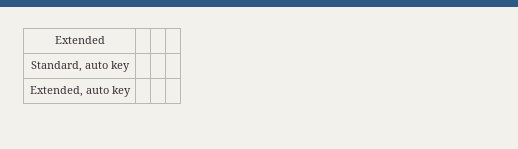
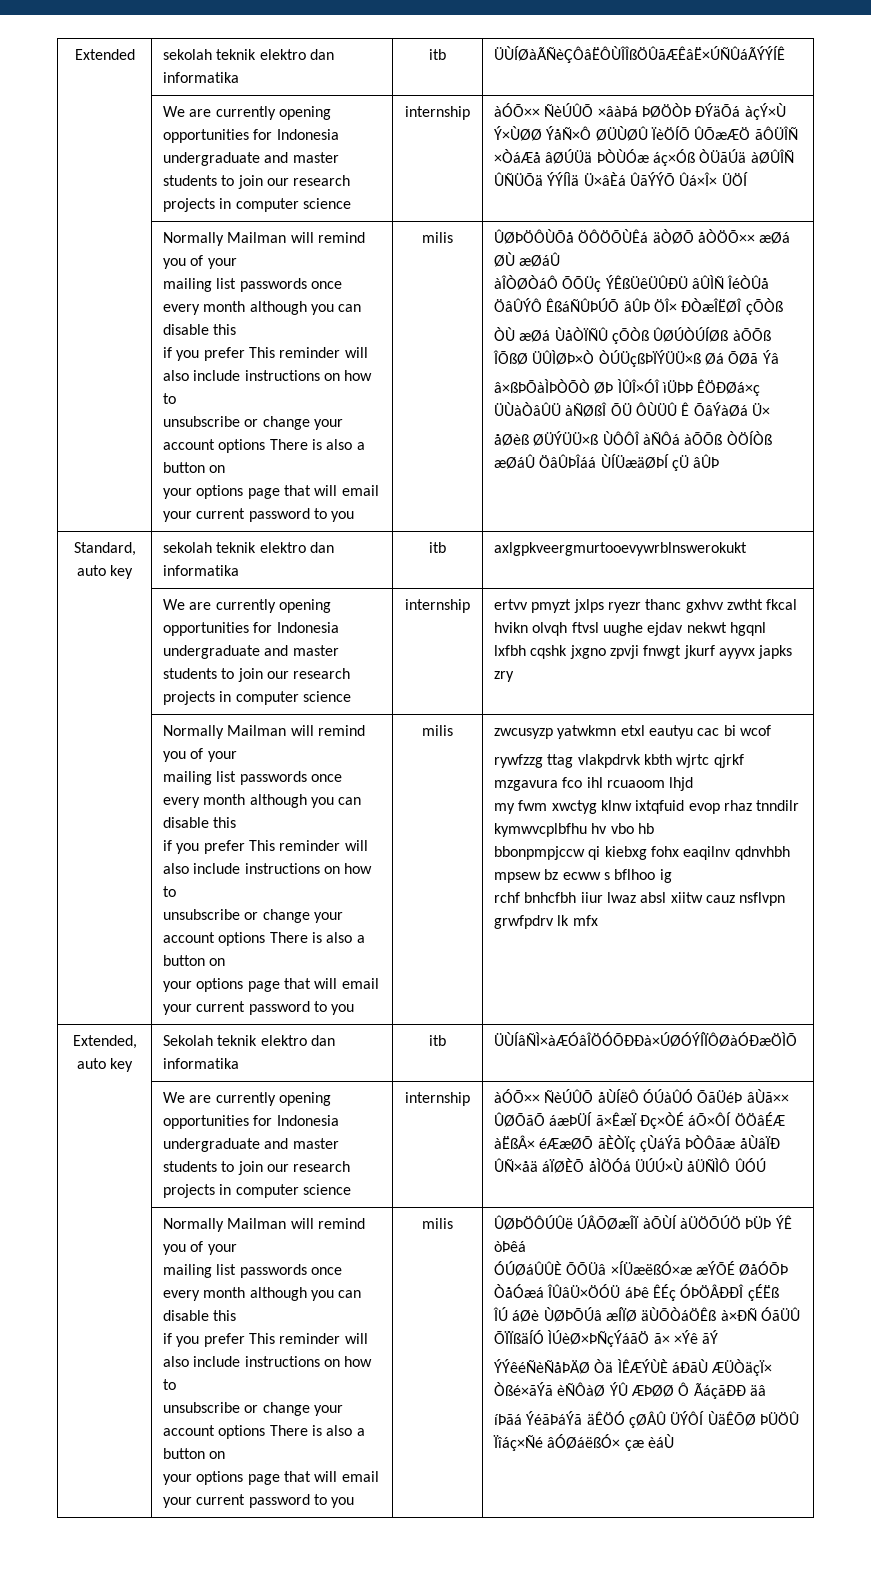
[30,61,130,72] [29,86,131,97] | | // Standard, auto key | | | // Extended, auto key | | | -> [162,49,334,60] [162,72,239,83] [429,49,446,60] [493,46,785,63] [162,106,331,120] [162,129,339,143] [162,152,339,166] [162,175,351,189] [162,198,351,212] [405,106,470,120] [493,103,786,120] [493,126,798,141] [493,149,794,166] [493,172,748,186] [162,232,365,246] [162,255,237,269] [162,278,342,292] [162,301,362,315] [162,324,237,335] [162,347,368,361] [162,370,373,381] [162,393,176,404] [162,416,343,430] [162,439,365,453] [162,462,226,473] [162,485,379,499] [162,508,355,522] [422,232,453,243] [493,229,791,244] [493,252,561,267] [493,275,770,292] [493,298,783,315] [493,327,771,344] [492,350,779,367] [493,379,761,396] [493,402,770,417] [493,431,772,446] [493,454,720,471] [73,542,136,556] [76,565,134,579] [162,542,334,553] [162,565,239,576] [429,542,446,553] [493,542,747,556] [162,599,331,613] [162,622,339,636] [162,645,339,659] [162,668,351,682] [162,691,351,705] [405,599,470,613] [493,599,798,613] [493,622,766,636] [493,645,793,659] [493,671,514,682] [162,725,365,739] [162,748,237,762] [162,771,342,785] [162,794,362,808] [162,817,237,828] [162,840,368,854] [162,863,373,874] [162,886,176,897] [162,909,343,923] [162,932,365,946] [162,955,226,966] [162,978,379,992] [162,1001,355,1015] [422,725,453,736] [493,725,771,739] [493,754,744,768] [493,777,694,791] [493,800,800,814] [493,823,654,837] [493,846,790,860] [493,869,672,883] [493,892,786,906] [493,915,598,929] [72,1035,137,1049] [76,1058,134,1072] [162,1035,335,1046] [162,1058,239,1069] [429,1035,446,1046] [493,1032,797,1047] [162,1092,331,1106] [162,1115,339,1129] [162,1138,339,1152] [162,1161,351,1175] [162,1184,351,1198] [405,1092,470,1106] [493,1089,789,1103] [493,1112,785,1129] [493,1135,780,1152] [493,1158,766,1173] [162,1218,365,1232] [162,1241,237,1255] [162,1264,342,1278] [162,1287,362,1301] [162,1310,237,1321] [162,1333,368,1347] [162,1356,373,1367] [162,1379,176,1390] [162,1402,343,1416] [162,1425,365,1439] [162,1448,226,1459] [162,1471,379,1485] [162,1494,355,1508] [422,1218,453,1229] [493,1215,792,1230] [493,1241,526,1252] [493,1261,789,1276] [493,1284,779,1301] [492,1307,800,1322] [493,1330,719,1347] [493,1359,773,1376] [493,1382,766,1399] [493,1411,799,1428] [492,1434,674,1451] sekolah teknik elektro dan informatika | itb | ÜÙÍØàÃÑèÇÔâËÔÙÎÎßÖÛãÆÊâË×ÚÑÛáÃÝÝÍÊ // | We are currently opening opportunities for Indonesia undergraduate and master students to join our research projects in computer science | internship | àÓÕ×× ÑèÚÛÕ ×âàÞá ÞØÖÒÞ ÐÝäÕá àçÝ×Ù Ý×ÙØØ ÝåÑ×Ô ØÜÙØÛ ÏèÖÍÕ ÛÕæÆÖ ãÔÜÎÑ ×ÒáÆå âØÚÜä ÞÒÙÓæ áç×Óß ÒÜãÚä àØÛÎÑ ÛÑÜÕä ÝÝÍÌä Ü×âÈá ÛãÝÝÕ Ûá×Î× ÜÖÍ // | Normally Mailman will remind you of your // mailing list passwords once every month although you can disable this // if you prefer This reminder will also include instructions on how to // unsubscribe or change your account options There is also a button on // your options page that will email your current password to you | milis | ÛØÞÖÔÙÕå ÖÔÖÕÙÊá äÒØÕ åÒÖÕ×× æØá ØÙ æØáÛ // àÎÒØÒáÔ ÕÕÜç ÝÊßÜêÜÛÐÜ âÛÌÑ ÎéÒÛå ÖâÛÝÔ ÊßáÑÛÞÚÕ âÛÞ ÖÎ× ÐÒæÎËØÎ çÕÒß // ÒÙ æØá ÙåÒÏÑÛ çÕÒß ÛØÚÒÚÍØß àÕÕß ÎÕßØ ÜÛÌØÞ×Ò ÒÚÜçßÞÏÝÜÜ×ß Øá ÕØã Ýâ // â×ßÞÕàÌÞÒÕÒ ØÞ ÌÛÎ×ÓÎ ìÜÞÞ ÊÖÐØá×ç ÜÙàÒâÛÜ àÑØßÎ ÕÜ ÔÙÜÛ Ê ÕâÝàØá Ü× // åØèß ØÜÝÜÜ×ß ÙÔÔÎ àÑÔá àÕÕß ÒÖÍÒß æØáÛ ÖâÛÞÎáá ÙÍÜæäØÞÍ çÜ âÛÞ // Standard, auto key | sekolah teknik elektro dan informatika | itb | axlgpkveergmurtooevywrblnswerokukt // | We are currently opening opportunities for Indonesia undergraduate and master students to join our research projects in computer science | internship | ertvv pmyzt jxlps ryezr thanc gxhvv zwtht fkcal hvikn olvqh ftvsl uughe ejdav nekwt hgqnl lxfbh cqshk jxgno zpvji fnwgt jkurf ayyvx japks zry // | Normally Mailman will remind you of your // mailing list passwords once every month although you can disable this // if you prefer This reminder will also include instructions on how to // unsubscribe or change your account options There is also a button on // your options page that will email your current password to you | milis | zwcusyzp yatwkmn etxl eautyu cac bi wcof // rywfzzg ttag vlakpdrvk kbth wjrtc qjrkf mzgavura fco ihl rcuaoom lhjd // my fwm xwctyg klnw ixtqfuid evop rhaz tnndilr kymwvcplbfhu hv vbo hb // bbonpmpjccw qi kiebxg fohx eaqilnv qdnvhbh mpsew bz ecww s bflhoo ig // rchf bnhcfbh iiur lwaz absl xiitw cauz nsflvpn grwfpdrv lk mfx // Extended, auto key | Sekolah teknik elektro dan informatika | itb | ÜÙÍâÑÌ×àÆÓâÎÖÓÕÐÐà×ÚØÓÝÍÏÔØàÓÐæÖÌÕ // | We are currently opening opportunities for Indonesia undergraduate and master students to join our research projects in computer science | internship | àÓÕ×× ÑèÚÛÕ åÙÍëÔ ÓÚàÛÓ ÕãÜéÞ âÙã×× ÛØÕãÕ áæÞÜÍ ã×ÊæÏ Ðç×ÒÉ áÕ×ÔÍ ÖÖâÉÆ àËßÂ× éÆæØÕ ãÈÒÏç çÙáÝã ÞÒÔãæ åÙâÏÐ ÛÑ×åä áÏØÈÕ åÌÖÓá ÜÚÚ×Ù åÜÑÌÔ ÛÓÚ // | Normally Mailman will remind you of your // mailing list passwords once every month although you can disable this // if you prefer This reminder will also include instructions on how to // unsubscribe or change your account options There is also a button on // your options page that will email your current password to you | milis | ÛØÞÖÔÚÛë ÚÂÕØæÎÏ àÕÙÍ àÜÖÕÚÖ ÞÜÞ ÝÊ òÞêá // ÓÚØáÛÛÈ ÕÕÜâ ×ÍÜæëßÓ×æ æÝÕÉ ØåÓÕÞ ÒåÓæá ÎÛâÜ×ÖÓÜ áÞê ÊÉç ÓÞÖÂÐÐÎ çÉËß // ÎÚ áØè ÙØÞÕÚâ æÍÏØ äÙÕÒáÖÊß à×ÐÑ ÓãÜÛ ÕÏÏßäÍÓ ÌÚèØ×ÞÑçÝáãÖ ã× ×Ýê ãÝ // ÝÝêéÑèÑåÞÄØ Òä ÌÊÆÝÙÈ áÐãÙ ÆÜÒäçÏ× Òßé×ãÝã èÑÔàØ ÝÛ ÆÞØØ Ô ÃáçãÐÐ äâ // íÞãá ÝéãÞáÝã äÊÖÓ çØÂÛ ÜÝÔÍ ÙäÊÕØ ÞÜÖÛ Ïîáç×Ñé âÓØáëßÓ× çæ èáÙ

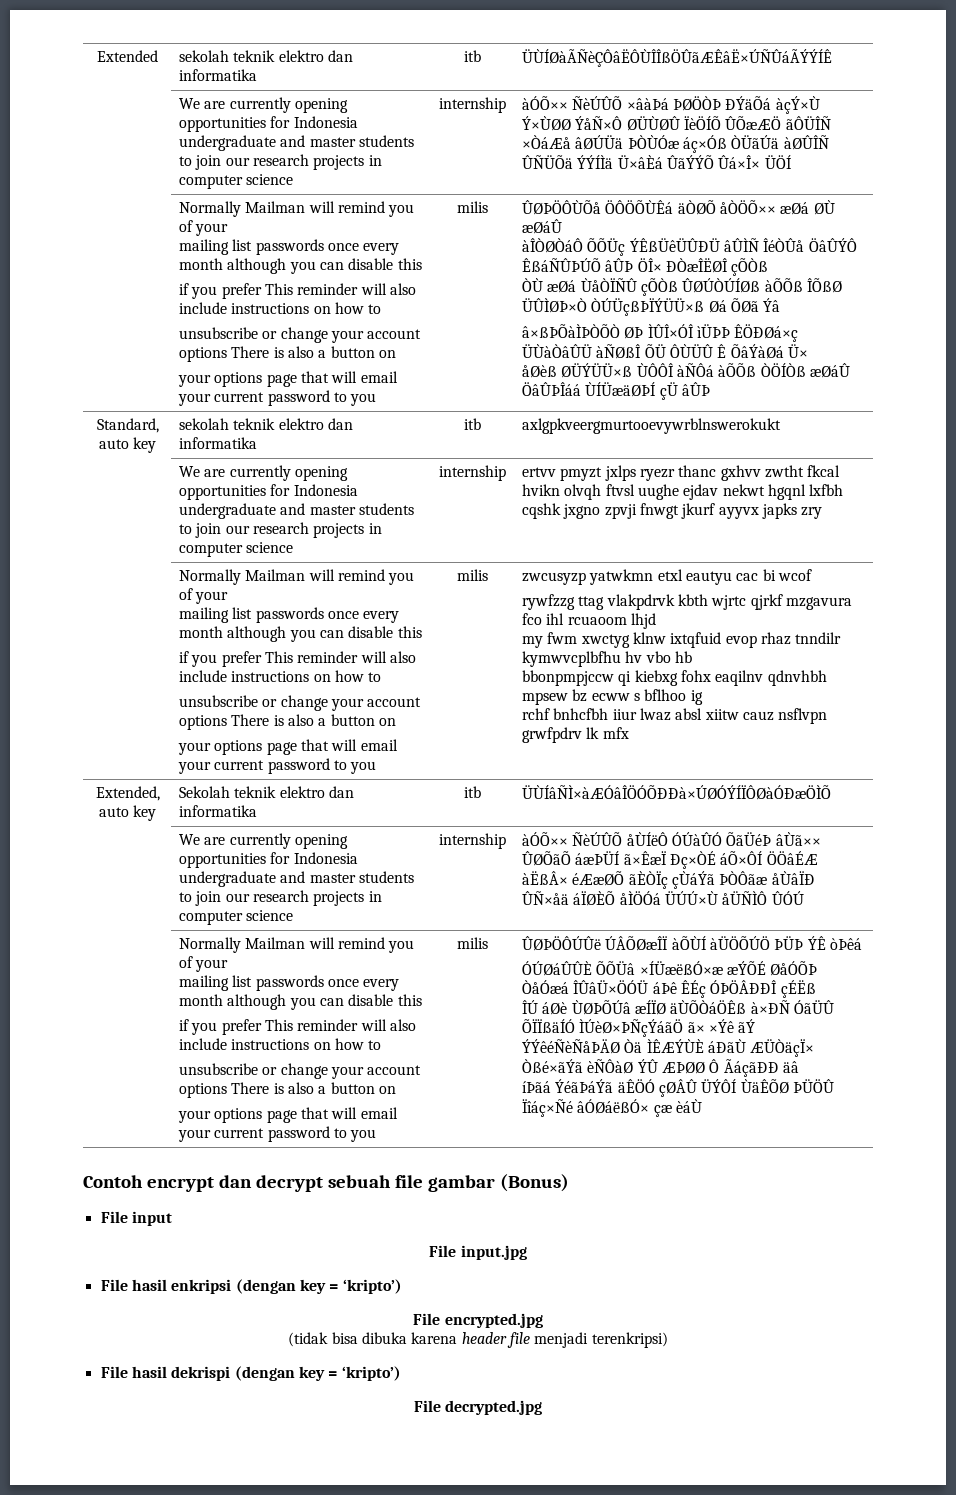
(674, 1441) none -> [83,1174,569,1192] [100,1211,172,1226] [429,1245,527,1260] [100,1279,402,1294] [413,1313,543,1328] [288,1332,668,1348] [100,1366,401,1381] [413,1400,543,1415] // Contoh encrypt dan decrypt sebuah file gambar (Bonus) // File input // File input.jpg // File hasil enkripsi (dengan key = ‘kripto’) // File encrypted.jpg // (tidak bisa dibuka karena header file menjadi terenkripsi) // File hasil dekrispi (dengan key = ‘kripto’) // File decrypted.jpg

